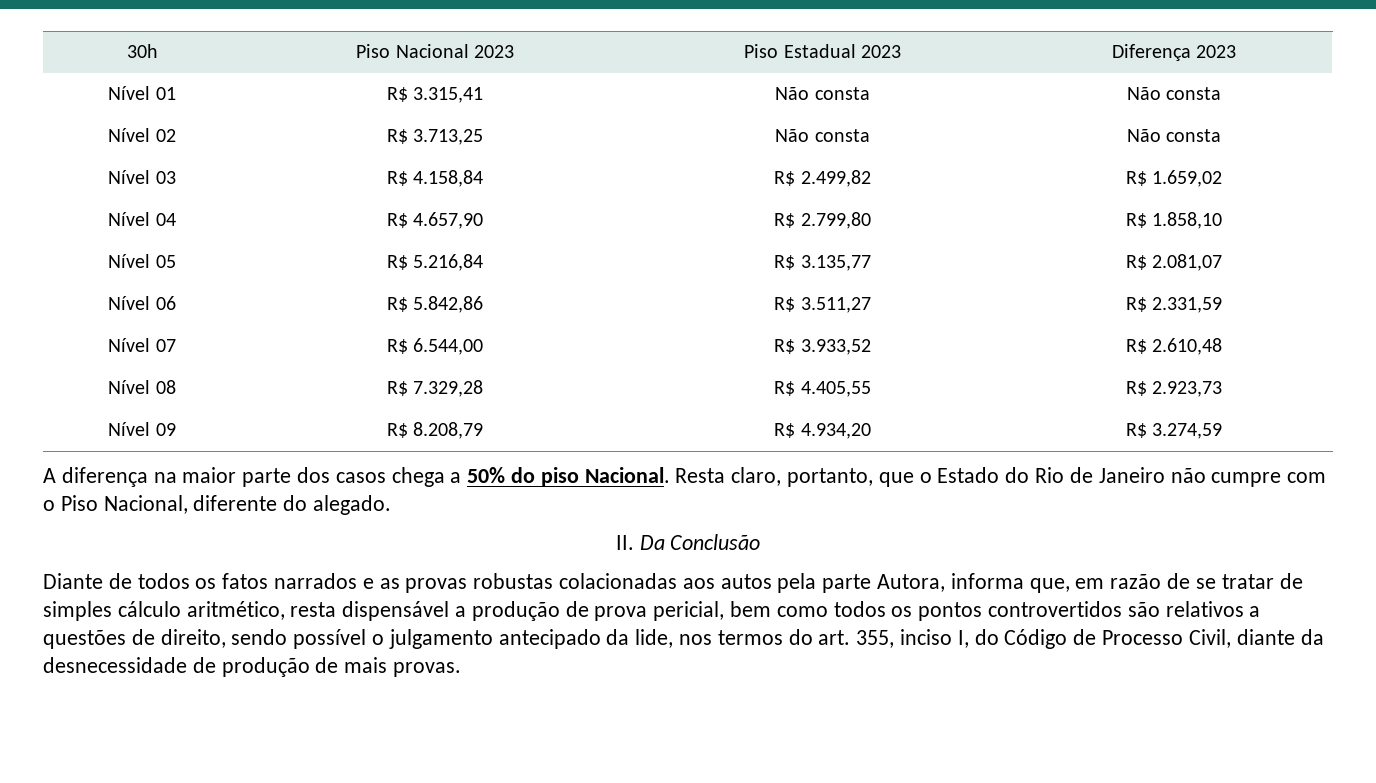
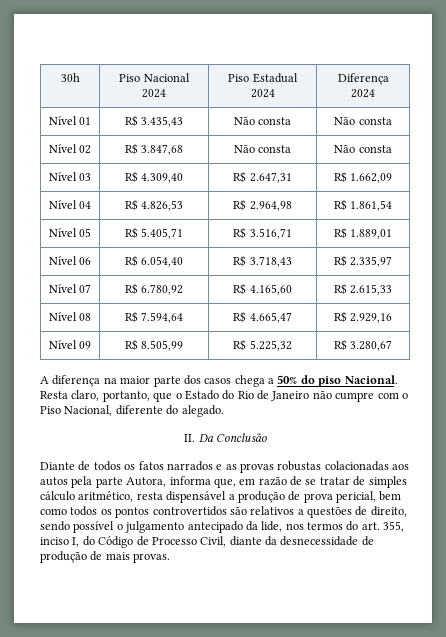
[473,45,514,58] 2023 -> [142,89,166,98] 2024
[860,45,901,58] 2023 -> [250,89,275,98] 2024
[1196,45,1237,58] 2023 -> [351,89,375,98] 2024
[413,87,484,103] 3.315,41 -> [141,116,184,127] 3.435,43
[413,129,484,145] 3.713,25 -> [141,144,184,155] 3.847,68
[413,170,484,187] [774,170,871,187] [1125,170,1223,187] 4.158,84 | R$ 2.499,82 | R$ 1.659,02 -> [141,173,184,183] [233,171,292,183] [333,171,393,183] 4.309,40 | R$ 2.647,31 | R$ 1.662,09
[413,212,484,229] [774,212,871,229] [1125,212,1223,229] 4.657,90 | R$ 2.799,80 | R$ 1.858,10 -> [141,200,184,211] [233,199,292,211] [333,199,393,211] 4.826,53 | R$ 2.964,98 | R$ 1.861,54
[413,254,484,271] [774,255,871,271] [1125,254,1223,271] 5.216,84 | R$ 3.135,77 | R$ 2.081,07 -> [141,228,184,239] [233,227,292,239] [333,227,393,239] 5.405,71 | R$ 3.516,71 | R$ 1.889,01
[413,296,484,313] [774,297,871,313] [1125,297,1223,313] 5.842,86 | R$ 3.511,27 | R$ 2.331,59 -> [141,256,184,267] [233,255,292,267] [333,255,393,267] 6.054,40 | R$ 3.718,43 | R$ 2.335,97
[413,338,484,355] [774,339,871,355] [1125,338,1223,355] 6.544,00 | R$ 3.933,52 | R$ 2.610,48 -> [141,284,184,295] [233,283,292,295] [333,283,393,295] 6.780,92 | R$ 4.165,60 | R$ 2.615,33
[413,380,484,397] [774,381,871,397] [1125,381,1223,397] 7.329,28 | R$ 4.405,55 | R$ 2.923,73 -> [141,312,184,323] [233,311,292,323] [333,311,393,323] 7.594,64 | R$ 4.665,47 | R$ 2.929,16
[413,422,484,439] [774,423,871,439] [1125,423,1223,439] 8.208,79 | R$ 4.934,20 | R$ 3.274,59 -> [141,340,184,351] [233,339,292,351] [333,339,393,351] 8.505,99 | R$ 5.225,32 | R$ 3.280,67

